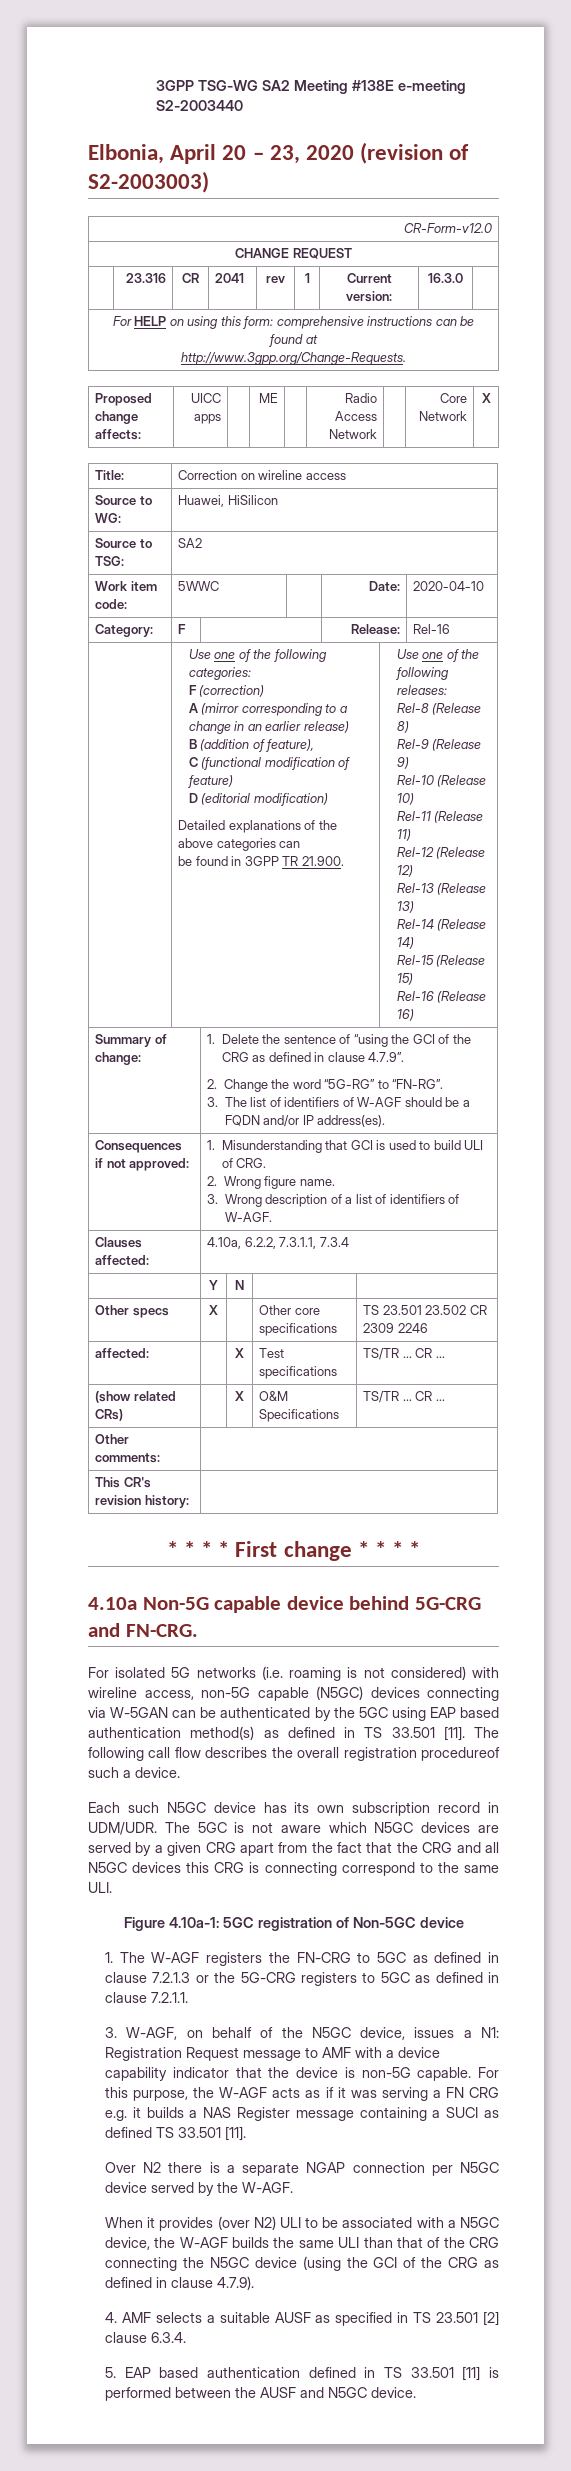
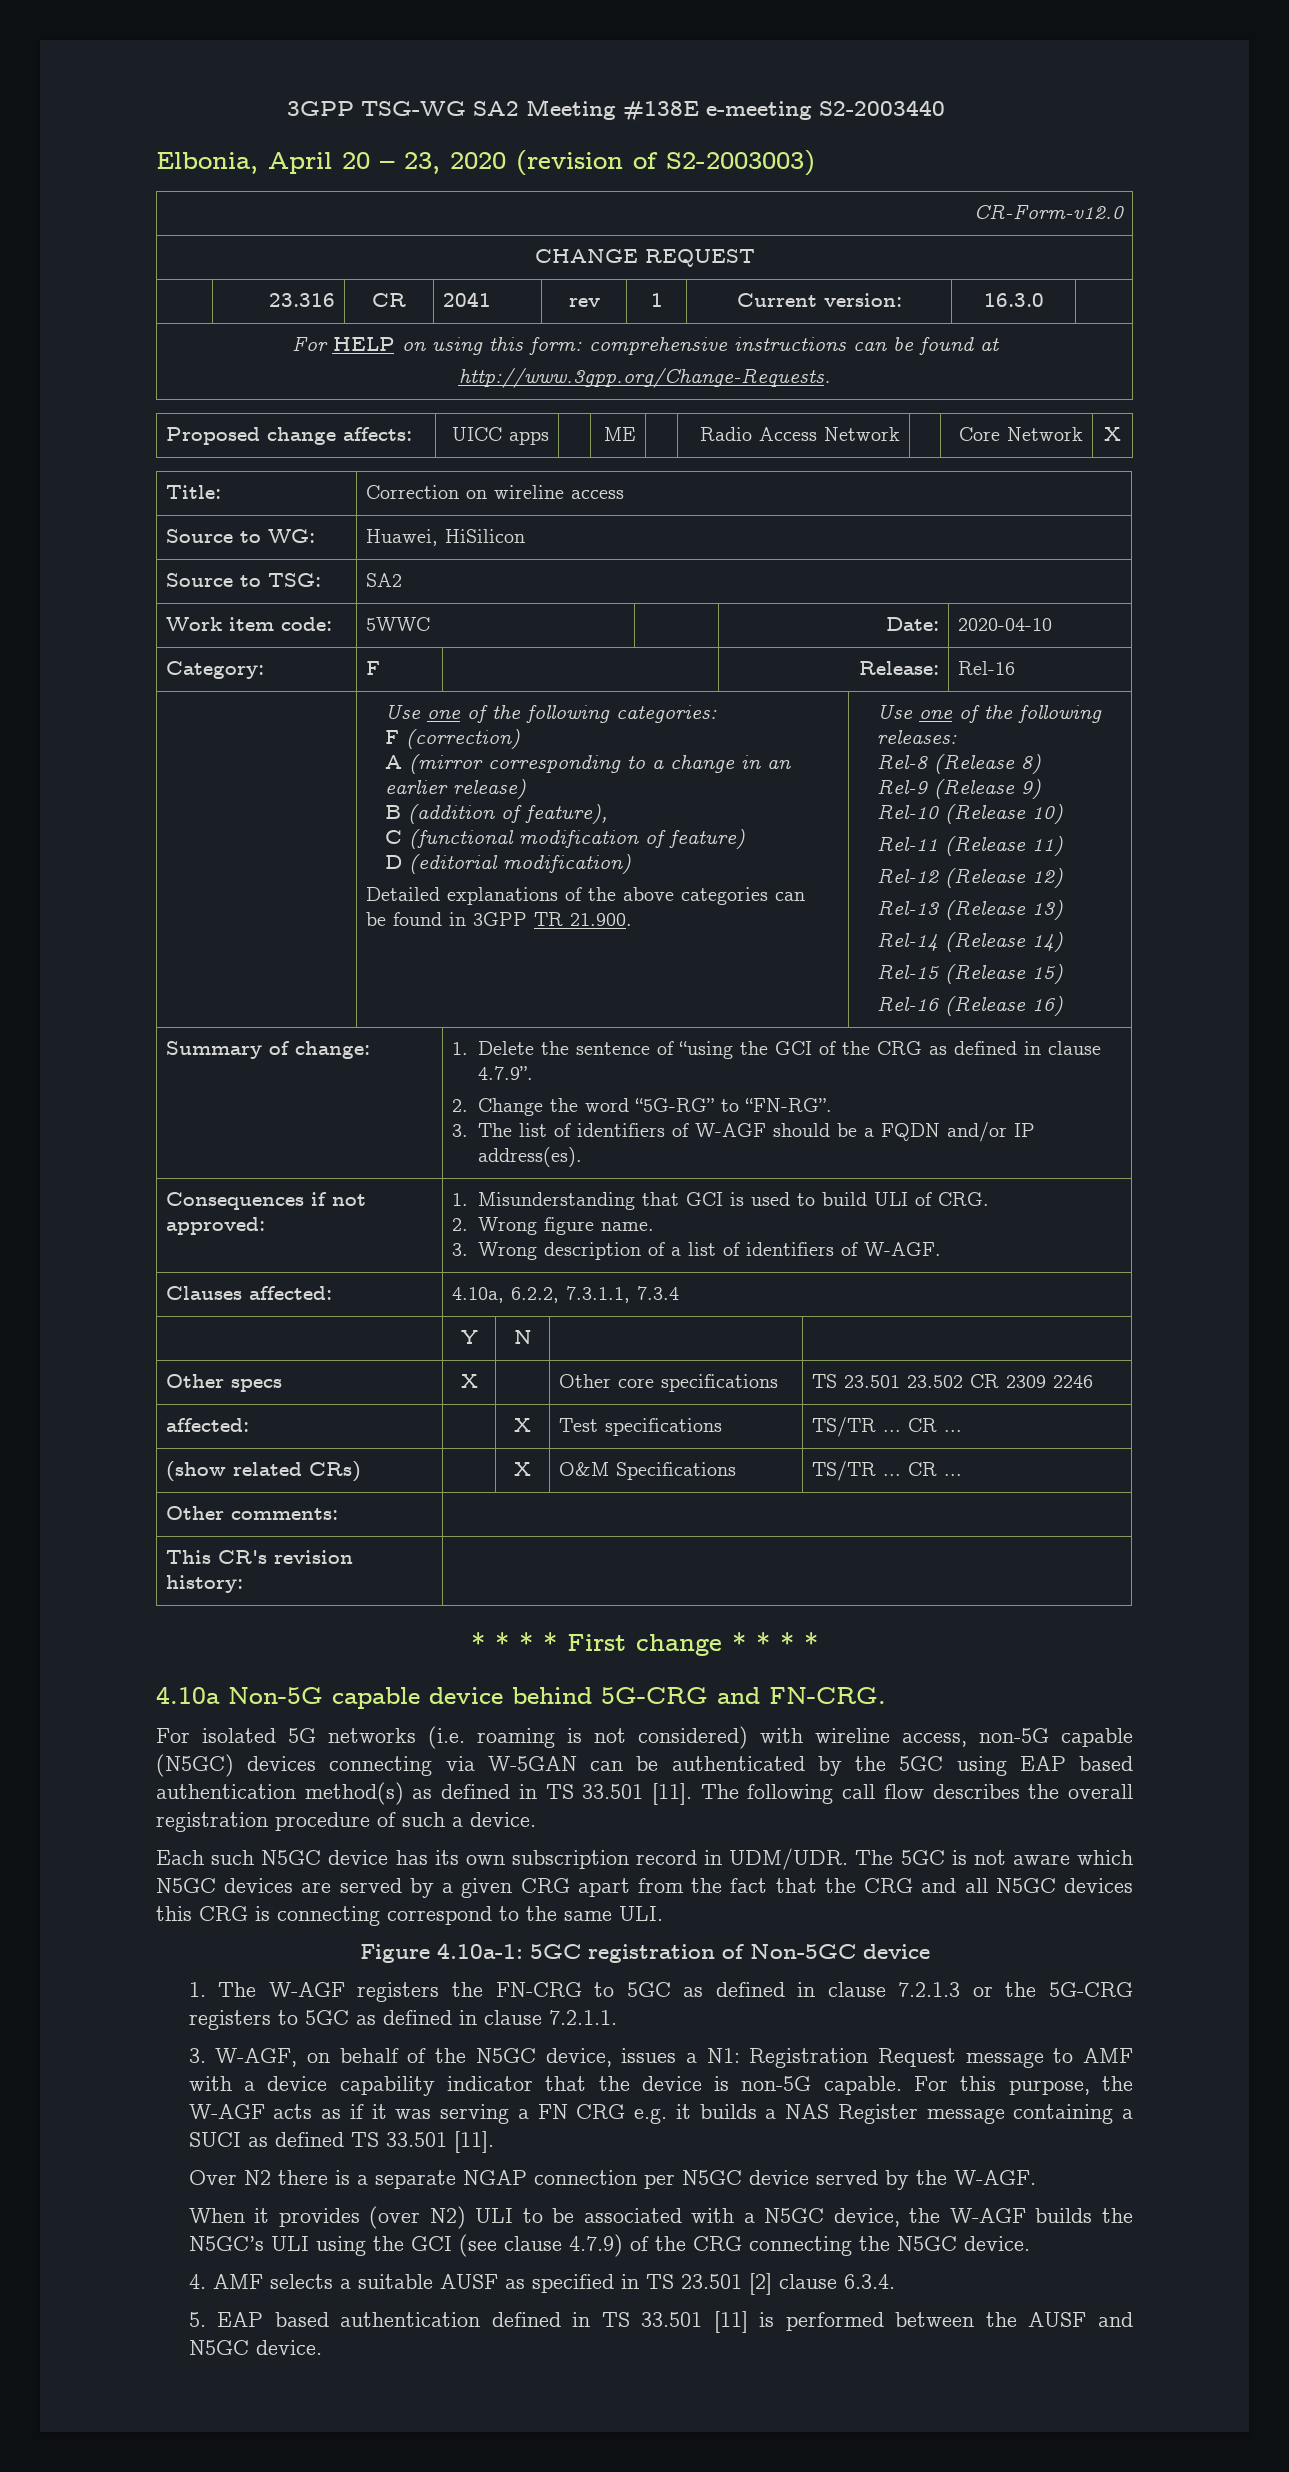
[421,1747,500,1761] procedureof -> [275,1812,396,1831] procedure of
[298,2237,423,2248] same ULI than that -> [188,2234,623,2257] N5GC’s ULI using the GCI (see clause 4.7.9)
[254,2256,500,2271] [105,2276,255,2290] device (using the GCI of the CRG as defined in clause 4.7.9). -> [963,2236,1030,2251] device.

